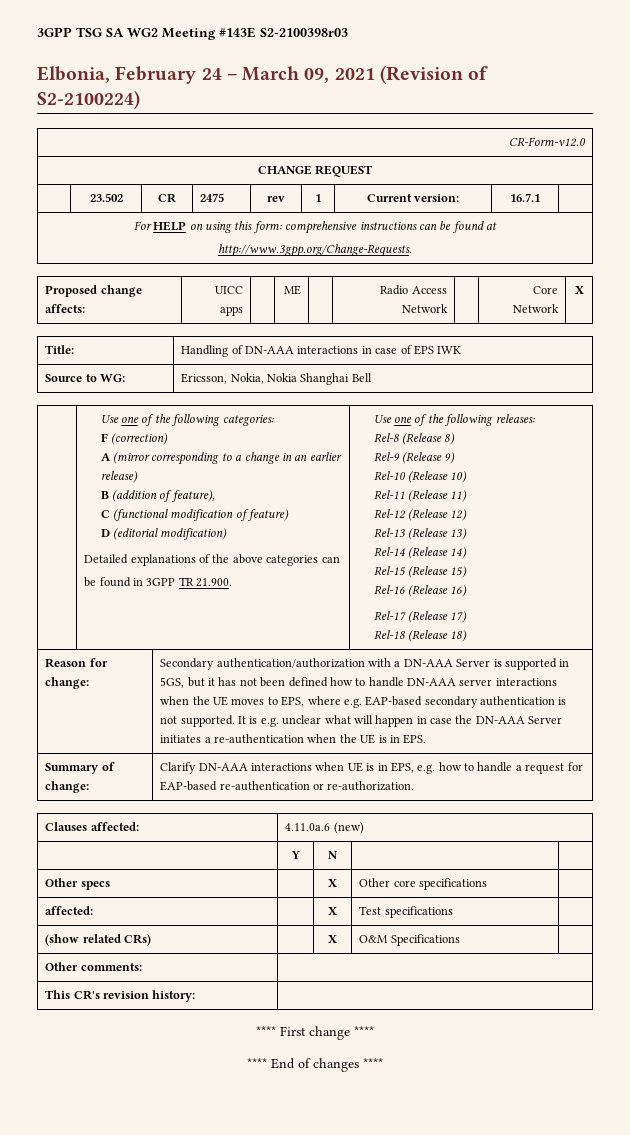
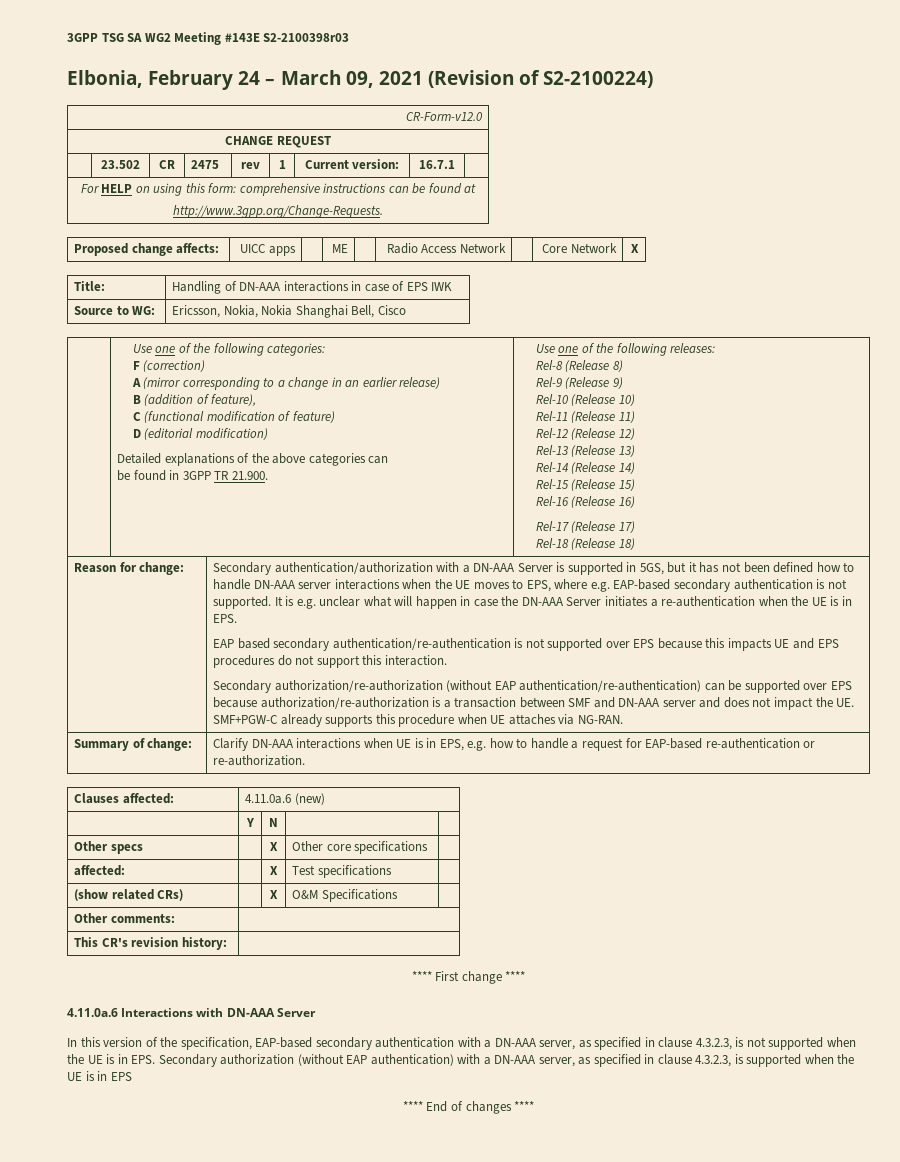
[351,373,372,382] Bell -> [351,305,406,318] Bell, Cisco
(427, 739) none -> [213,638,839,651] [213,655,447,668] [213,680,852,693] [213,697,855,710] [213,714,623,727] // EAP based secondary authentication/re-authentication is not supported over EPS because this impacts UE and EPS procedures do not support this interaction. // Secondary authorization/re-authorization (without EAP authentication/re-authentication) can be supported over EPS because authorization/re-authorization is a transaction between SMF and DN-AAA server and does not impact the UE. SMF+PGW-C already supports this procedure when UE attaches via NG-RAN.
(374, 1031) none -> [67,1008,316,1017] [67,1037,856,1050] [67,1054,855,1067] [67,1071,132,1081] // 4.11.0a.6 Interactions with DN-AAA Server // In this version of the specification, EAP-based secondary authentication with a DN-AAA server, as specified in clause 4.3.2.3, is not supported when the UE is in EPS. Secondary authorization (without EAP authentication) with a DN-AAA server, as specified in clause 4.3.2.3, is supported when the UE is in EPS

